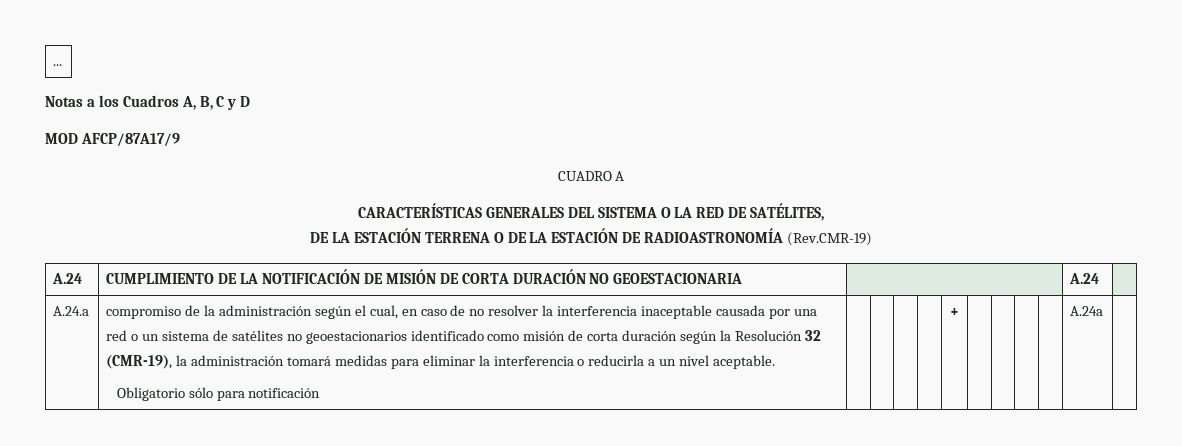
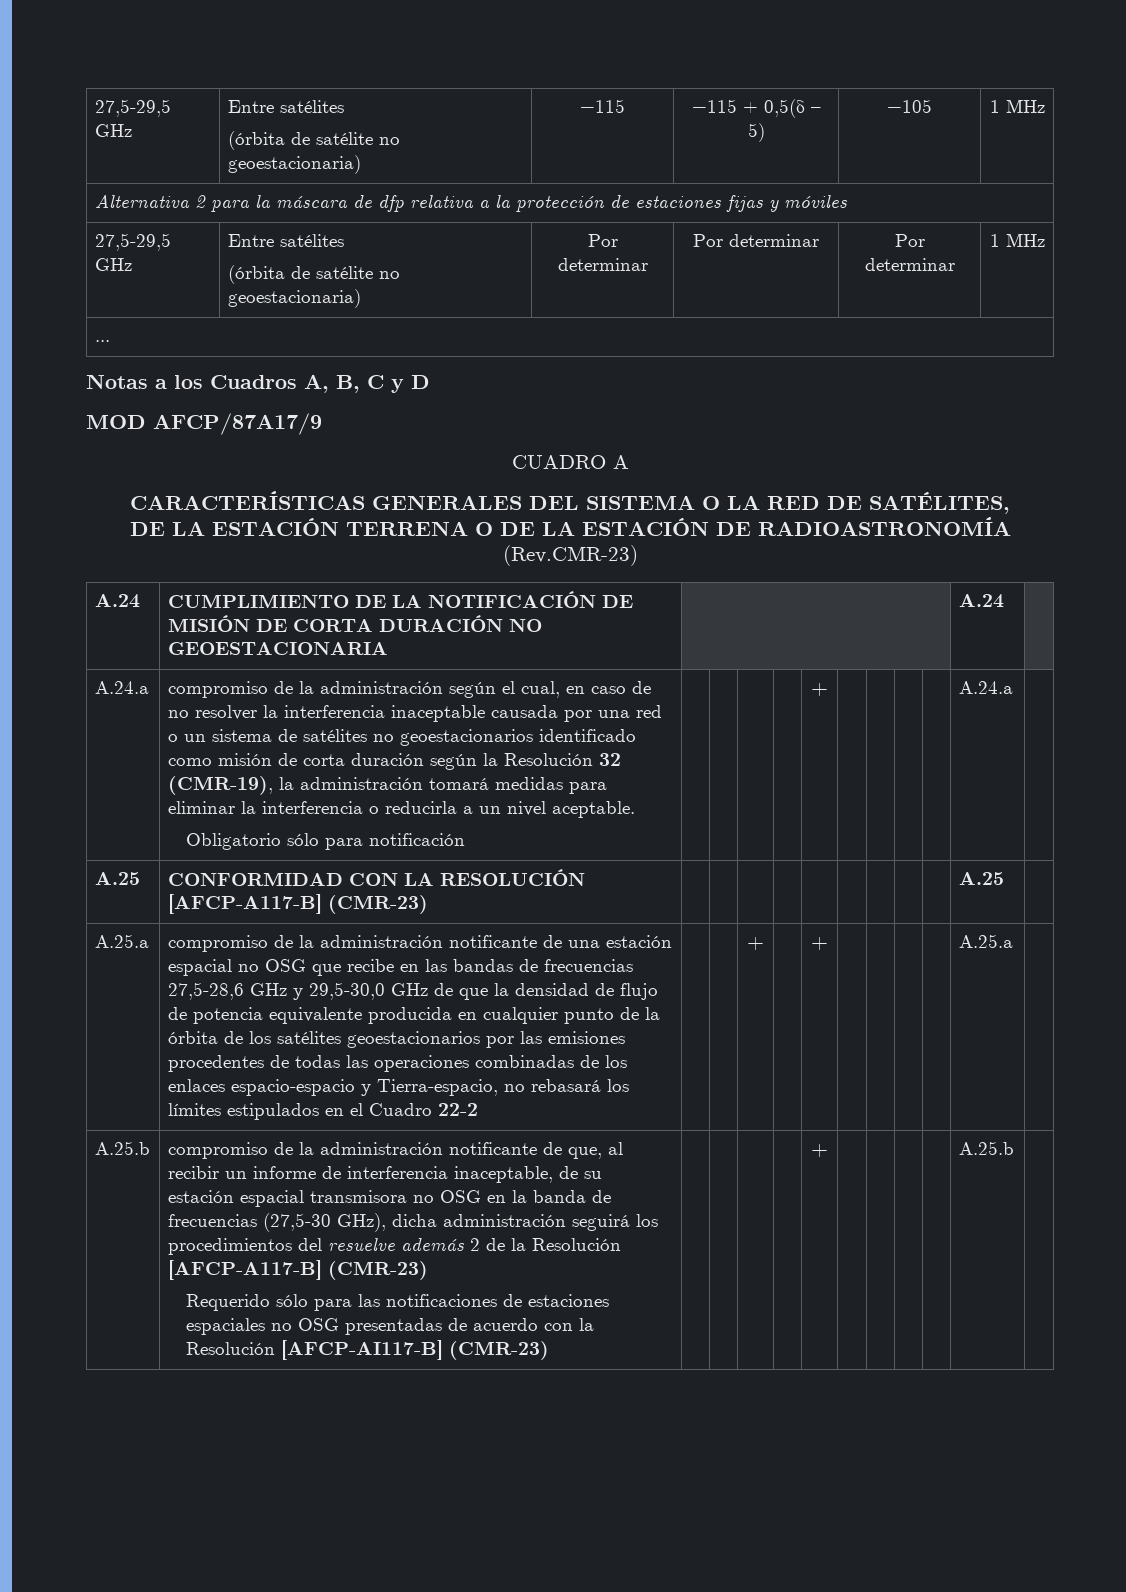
(53, 65) none -> [94,99,171,117] [94,124,132,137] [227,100,344,113] [227,131,400,150] [227,155,361,174] [580,99,625,113] [691,99,821,118] [747,123,765,142] [887,99,932,113] [989,99,1045,113] [94,194,847,212] [94,233,171,251] [94,258,132,271] [227,234,344,247] [227,265,400,284] [227,289,361,308] [587,234,618,247] [557,258,648,271] [693,234,819,247] [894,234,925,247] [864,258,955,271] [989,233,1045,247] 27,5-29,5 GHz | Entre satélites // (órbita de satélite no geoestacionaria) | −115 | −115 + 0,5(δ – 5) | −105 | 1 MHz // Alternativa 2 para la máscara de dfp relativa a la protección de estaciones fijas y móviles // 27,5-29,5 GHz | Entre satélites // (órbita de satélite no geoestacionaria) | Por determinar | Por determinar | Por determinar | 1 MHz //
[787,232,873,246] (Rev.CMR-19) -> [502,545,638,566] (Rev.CMR-23)
[1070,306,1104,316] A.24a -> [958,681,1013,694] [94,872,140,885] [167,869,585,886] [167,894,428,914] [958,872,1004,885] [94,934,149,948] [167,935,672,952] [167,959,633,976] [167,982,658,1000] [167,1007,660,1024] [167,1031,625,1048] [167,1055,627,1072] [167,1079,629,1096] [167,1103,478,1120] [747,937,764,950] [811,937,828,950] [958,934,1013,948] [94,1141,150,1155] [167,1142,623,1159] [167,1166,602,1183] [167,1190,611,1207] [167,1213,658,1232] [167,1238,621,1255] [167,1260,428,1280] [186,1294,610,1311] [186,1318,595,1335] [186,1340,550,1360] [811,1144,828,1157] [958,1141,1014,1155] A.24.a | // A.25 | CONFORMIDAD CON LA RESOLUCIÓN [AFCP-A117-B] (CMR-23) | | | | | | | | | | A.25 | // A.25.a | compromiso de la administración notificante de una estación espacial no OSG que recibe en las bandas de frecuencias 27,5-28,6 GHz y 29,5-30,0 GHz de que la densidad de flujo de potencia equivalente producida en cualquier punto de la órbita de los satélites geoestacionarios por las emisiones procedentes de todas las operaciones combinadas de los enlaces espacio-espacio y Tierra-espacio, no rebasará los límites estipulados en el Cuadro 22-2 | | | + | | + | | | | | A.25.a | // A.25.b | compromiso de la administración notificante de que, al recibir un informe de interferencia inaceptable, de su estación espacial transmisora no OSG en la banda de frecuencias (27,5-30 GHz), dicha administración seguirá los procedimientos del resuelve además 2 de la Resolución [AFCP-A117-B] (CMR-23) // Requerido sólo para las notificaciones de estaciones espaciales no OSG presentadas de acuerdo con la Resolución [AFCP-AI117-B] (CMR-23) | | | | | + | | | | | A.25.b

